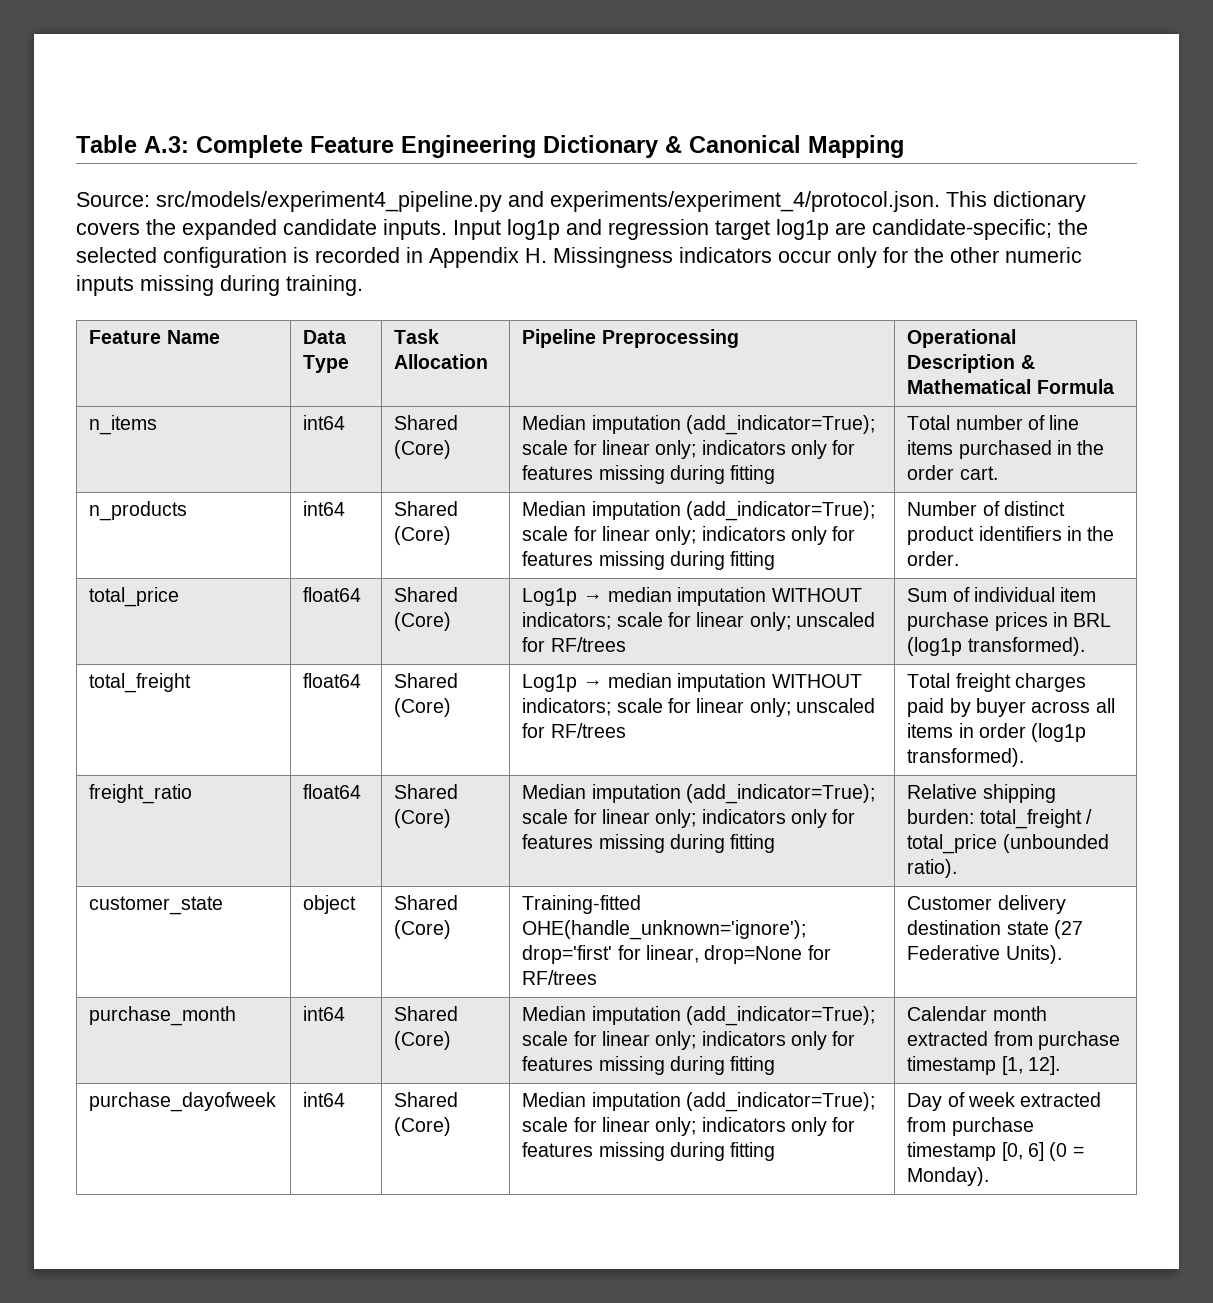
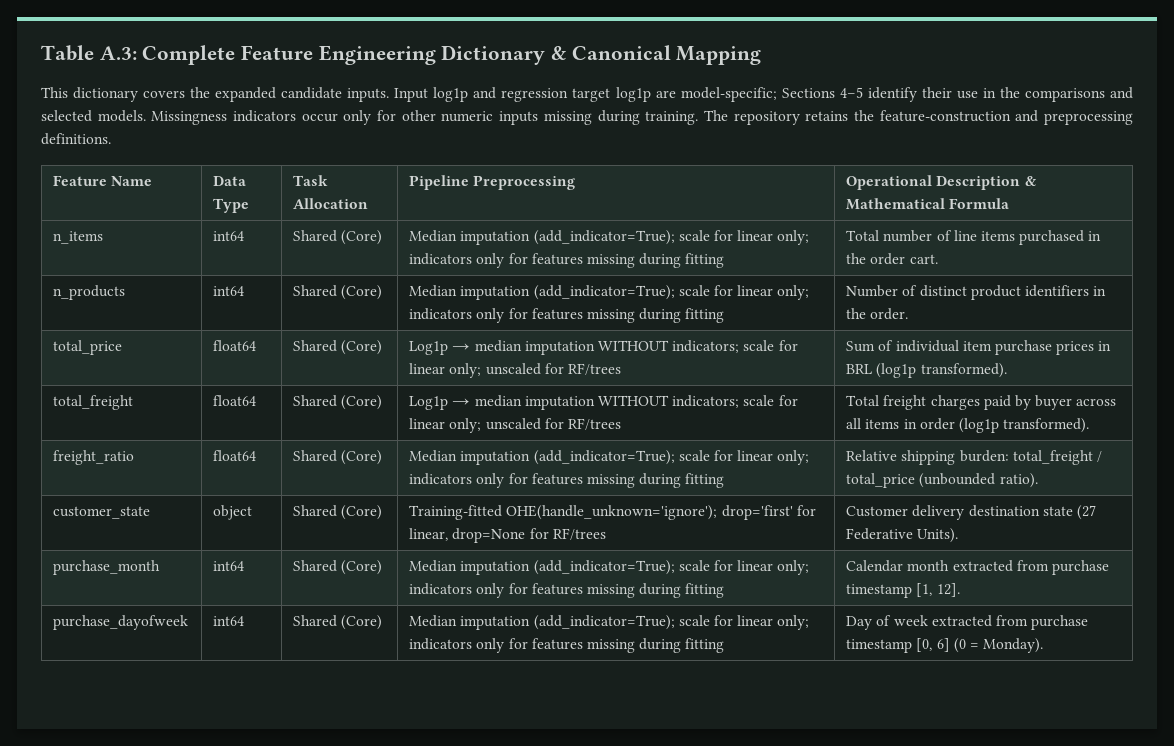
[76,191,940,212] Source: src/models/experiment4_pipeline.py and experiments/experiment_4/protocol.json. -> (762, 55) none
[872,219,1088,240] [76,247,547,268] candidate-specific; the selected configuration is recorded in Appendix H. -> [680,87,1133,102] [41,110,146,122] model-specific; Sections 4–5 identify their use in the comparisons and selected models.
[914,247,944,263] the -> (397, 115) none
(363, 285) none -> [703,110,1134,125] [41,133,111,145] The repository retains the feature-construction and preprocessing definitions.

